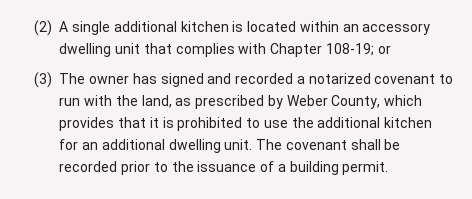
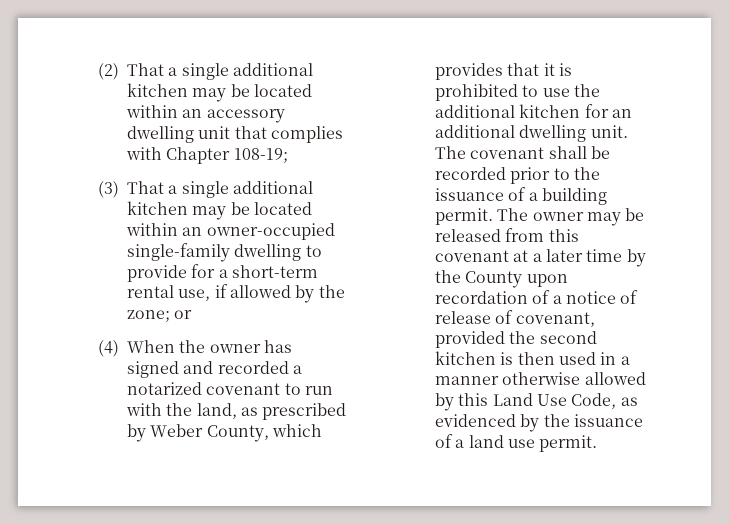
[59,21,244,35] A single additional kitchen is -> [127,63,314,80] [127,83,250,102] That a single additional kitchen may be
[377,45,391,54] [34,72,86,88] or // (3) The -> [98,181,314,198] [127,201,313,220] [126,223,335,240] [127,243,322,262] [127,264,319,282] [127,284,345,303] [127,310,193,322] [98,340,206,357] // (3) That a single additional kitchen may be located within an owner-occupied single-family dwelling to provide for a short-term rental use, if allowed by the zone; or // (4) When the
(389, 168) none -> [497,208,645,226] [435,228,579,242] [435,249,646,267] [435,270,568,288] [435,290,639,304] [435,310,595,327] [435,331,597,348] [435,351,630,365] [435,372,646,385] [435,393,638,411] [435,414,644,432] [435,434,598,452] The owner may be released from this covenant at a later time by the County upon recordation of a notice of release of covenant, provided the second kitchen is then used in a manner otherwise allowed by this Land Use Code, as evidenced by the issuance of a land use permit.

